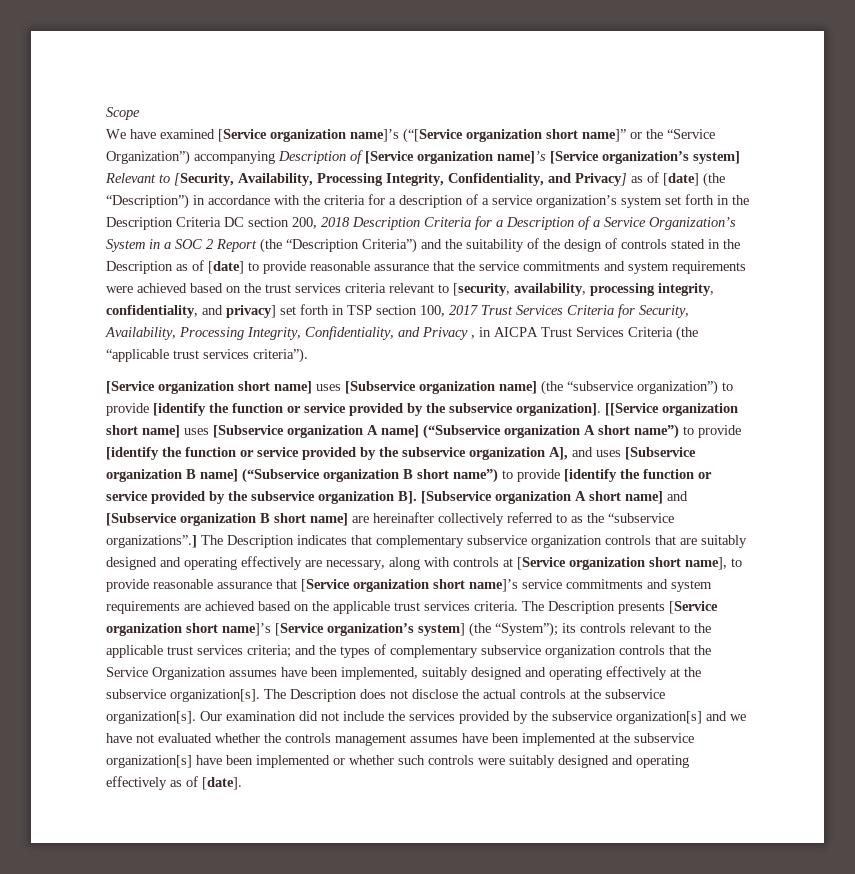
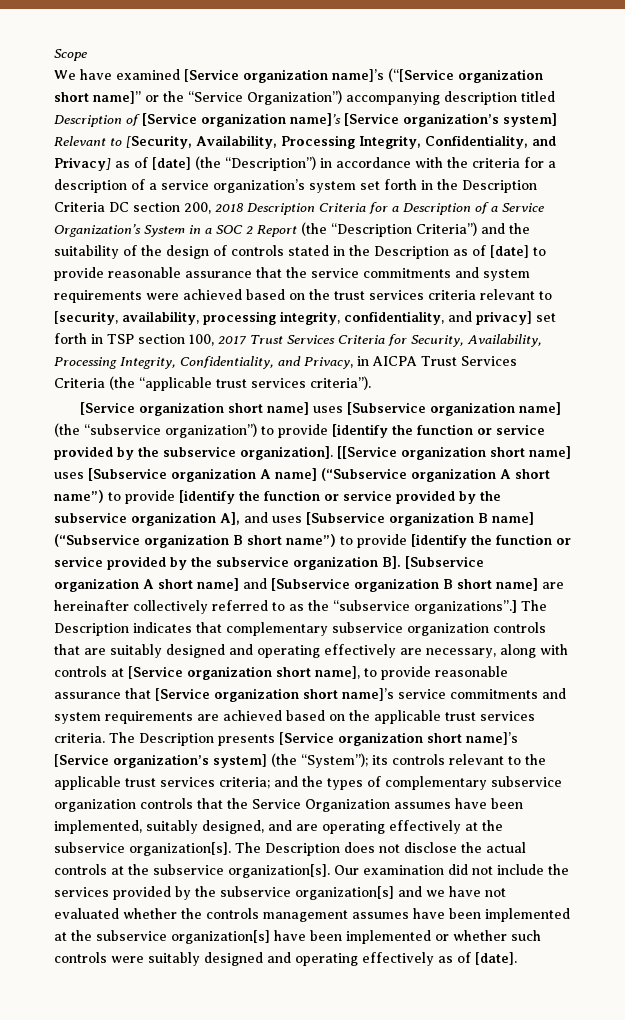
(275, 157) none -> [444,91,555,105] description titled
[422,327,475,340] Privacy , -> [304,357,353,369] Privacy,
[471,667,546,680] designed and -> [202,820,318,834] designed, and are

